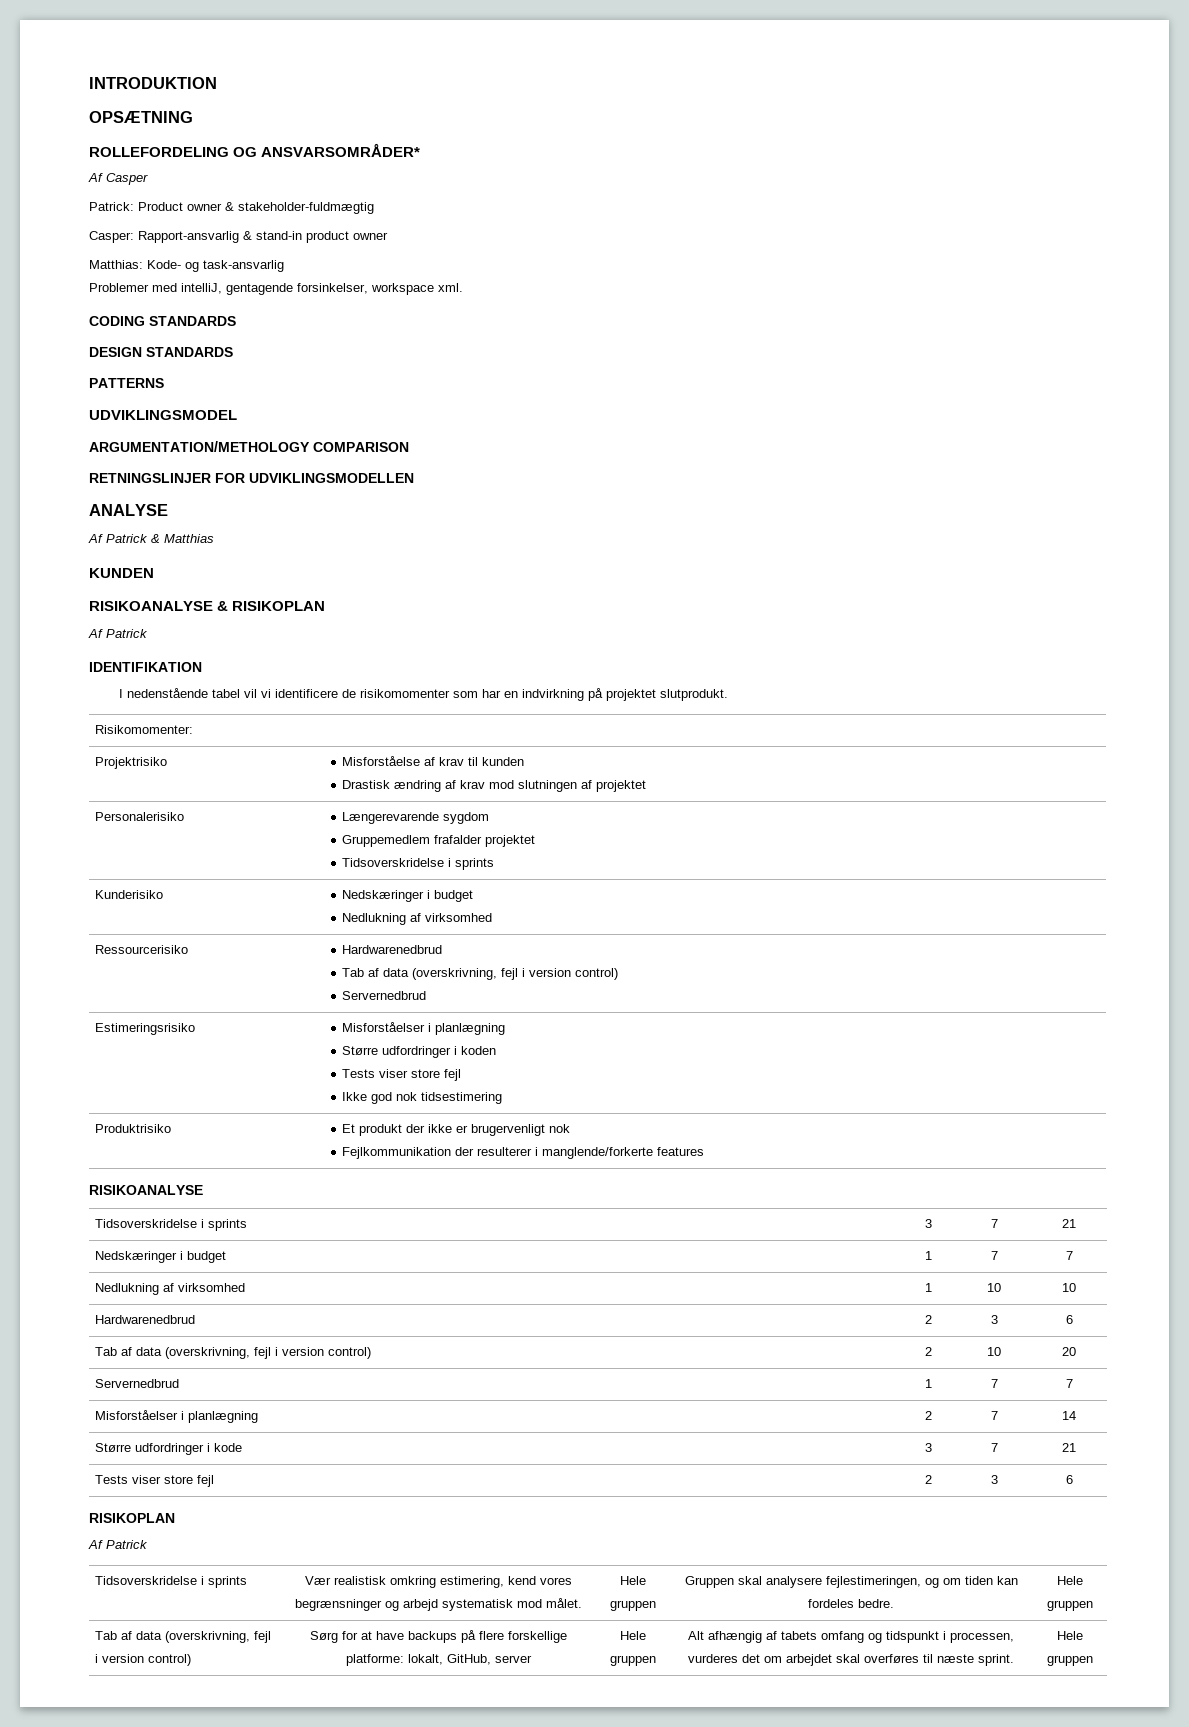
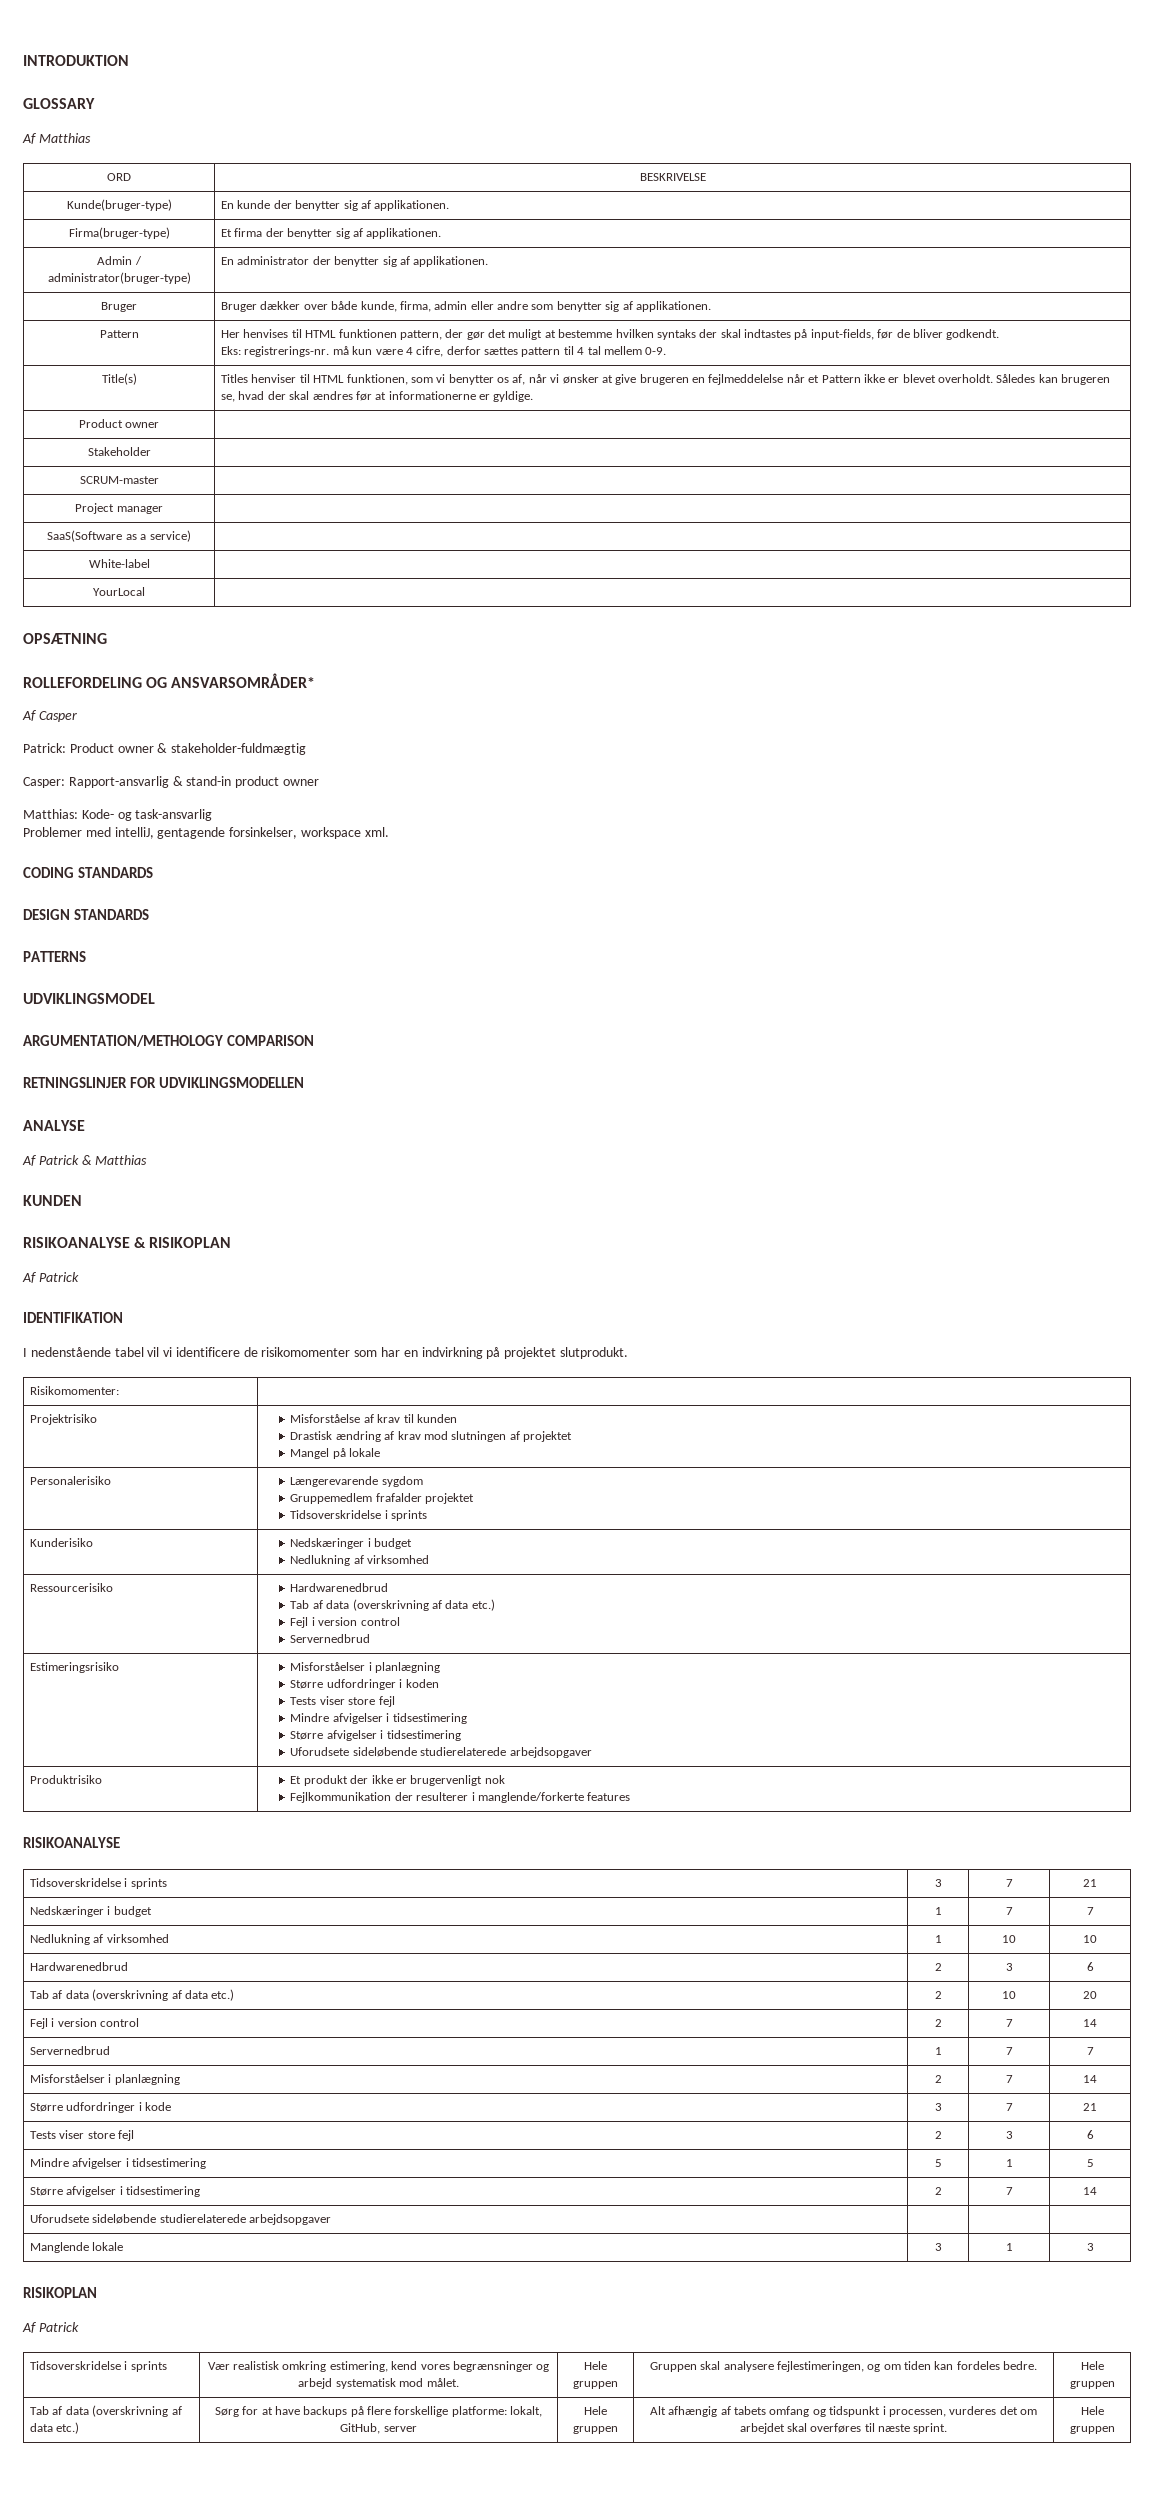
(217, 83) none -> [23,98,95,109] [22,133,91,144] [107,173,131,181] [639,173,706,181] [66,199,172,211] [221,200,450,211] [68,227,170,239] [221,228,442,239] [97,256,142,265] [47,272,191,284] [221,256,489,267] [101,302,137,312] [221,301,711,312] [99,330,139,338] [221,329,1000,340] [221,346,667,357] [101,373,137,385] [221,374,1111,385] [221,391,534,402] [78,419,160,428] [87,447,151,456] [79,476,159,484] [75,503,163,514] [47,530,191,542] [88,559,150,568] [93,587,145,596] // GLOSSARY // Af Matthias // ORD | BESKRIVELSE // Kunde(bruger-type) | En kunde der benytter sig af applikationen. // Firma(bruger-type) | Et firma der benytter sig af applikationen. // Admin / administrator(bruger-type) | En administrator der benytter sig af applikationen. // Bruger | Bruger dækker over både kunde, firma, admin eller andre som benytter sig af applikationen. // Pattern | Her henvises til HTML funktionen pattern, der gør det muligt at bestemme hvilken syntaks der skal indtastes på input-fields, før de bliver godkendt. // Eks: registrerings-nr. må kun være 4 cifre, derfor sættes pattern til 4 tal mellem 0-9. // Title(s) | Titles henviser til HTML funktionen, som vi benytter os af, når vi ønsker at give brugeren en fejlmeddelelse når et Pattern ikke er blevet overholdt. Således kan brugeren se, hvad der skal ændres før at informationerne er gyldige. // Product owner | // Stakeholder | // SCRUM-master | // Project manager | // SaaS(Software as a service) | // White-label | // YourLocal |
(647, 786) none -> [290,1448,381,1459] // Mangel på lokale
[412,968,619,980] (overskrivning, fejl i version control) -> [352,1599,495,1611] [290,1617,400,1628] (overskrivning af data etc.) // Fejl i version control
[342,1092,503,1104] Ikke god nok tidsestimering -> [290,1713,467,1724] [290,1730,461,1741] [290,1747,592,1758] Mindre afvigelser i tidsestimering // Større afvigelser i tidsestimering // Uforudsete sideløbende studierelaterede arbejdsopgaver
[165,1347,372,1359] [925,1347,932,1356] [987,1347,1001,1356] [1062,1347,1076,1356] (overskrivning, fejl i version control) | 2 | 10 | 20 -> [92,1989,235,2001] [934,1991,942,1999] [1002,1991,1016,1999] [1083,1991,1097,1999] [30,2018,140,2029] [934,2019,942,2027] [1005,2019,1013,2027] [1083,2019,1097,2027] (overskrivning af data etc.) | 2 | 10 | 20 // Fejl i version control | 2 | 7 | 14
(1073, 1479) none -> [30,2158,207,2169] [934,2159,942,2167] [1005,2159,1013,2167] [1086,2159,1094,2167] [30,2186,201,2197] [934,2187,942,2195] [1005,2187,1013,2195] [1083,2187,1097,2195] [30,2214,332,2225] [30,2242,124,2253] [934,2243,942,2251] [1005,2243,1013,2251] [1086,2243,1094,2251] // Mindre afvigelser i tidsestimering | 5 | 1 | 5 // Større afvigelser i tidsestimering | 2 | 7 | 14 // Uforudsete sideløbende studierelaterede arbejdsopgaver | | | // Manglende lokale | 3 | 1 | 3
[165,1631,272,1643] [95,1654,192,1666] (overskrivning, fejl i version control) -> [92,2405,182,2417] [30,2422,80,2434] (overskrivning af data etc.)

